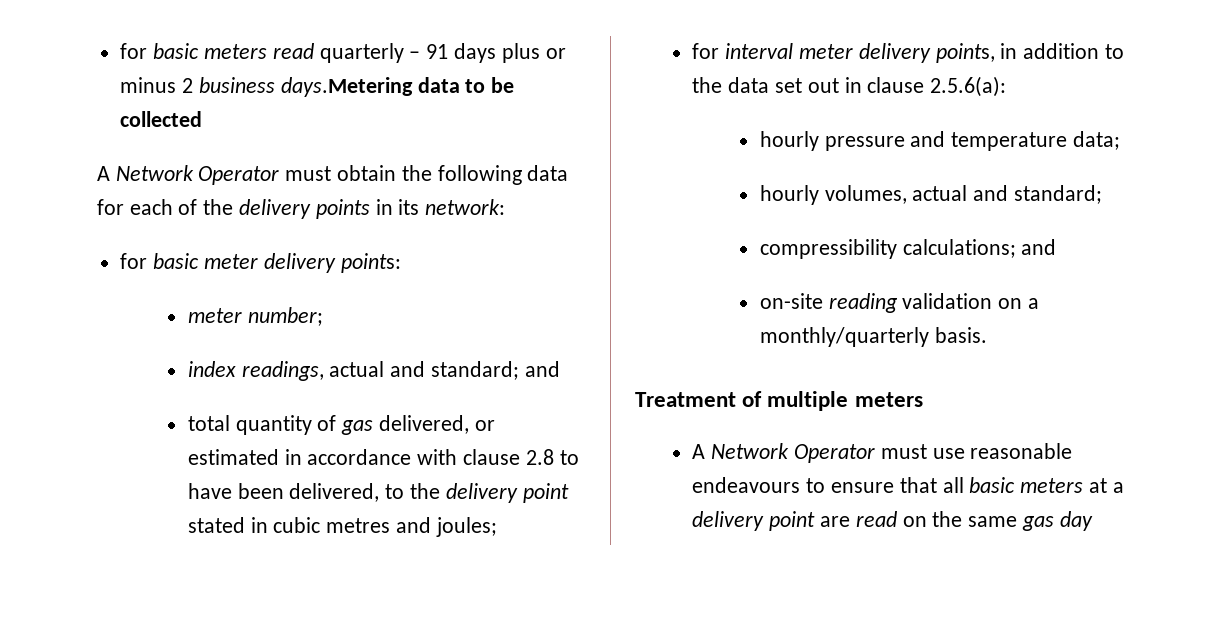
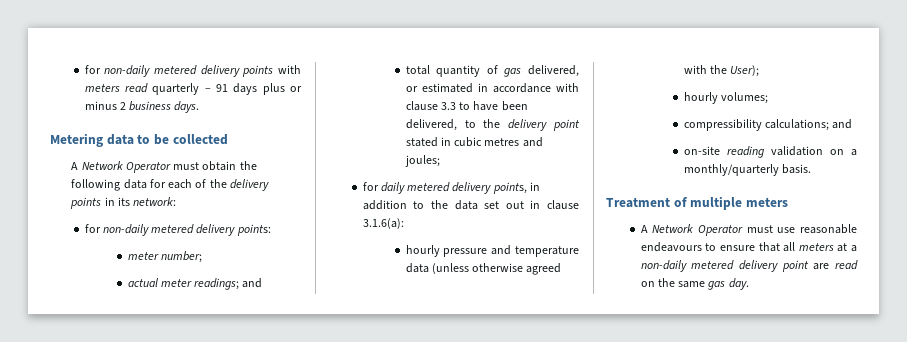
[120,43,200,59] for basic -> [84,65,301,77] for non-daily metered delivery points with
[280,77,413,97] days.Metering -> [174,101,200,113] [50,133,103,147] days. // Metering
[153,253,258,269] basic meter -> [102,224,195,236] non-daily metered
[187,361,519,381] index readings, actual and standard; -> [127,278,240,290] actual meter readings;
[525,449,554,465] 2.8 -> [440,102,456,110] 3.3
[725,43,853,59] interval meter -> [380,182,451,194] daily metered
[930,76,1007,97] 2.5.6(a): -> [362,218,404,229] 3.1.6(a):
[1072,131,1120,150] [759,185,1102,205] data; // hourly volumes, actual and standard; -> [405,263,562,275] [683,65,760,77] [683,92,768,104] data (unless otherwise agreed with the User); // hourly volumes;
[969,477,1016,493] basic -> (796, 247) none
(1124, 487) none -> [640,260,735,272] non-daily metered
[1059,511,1093,531] day -> [728,278,749,290] day.

